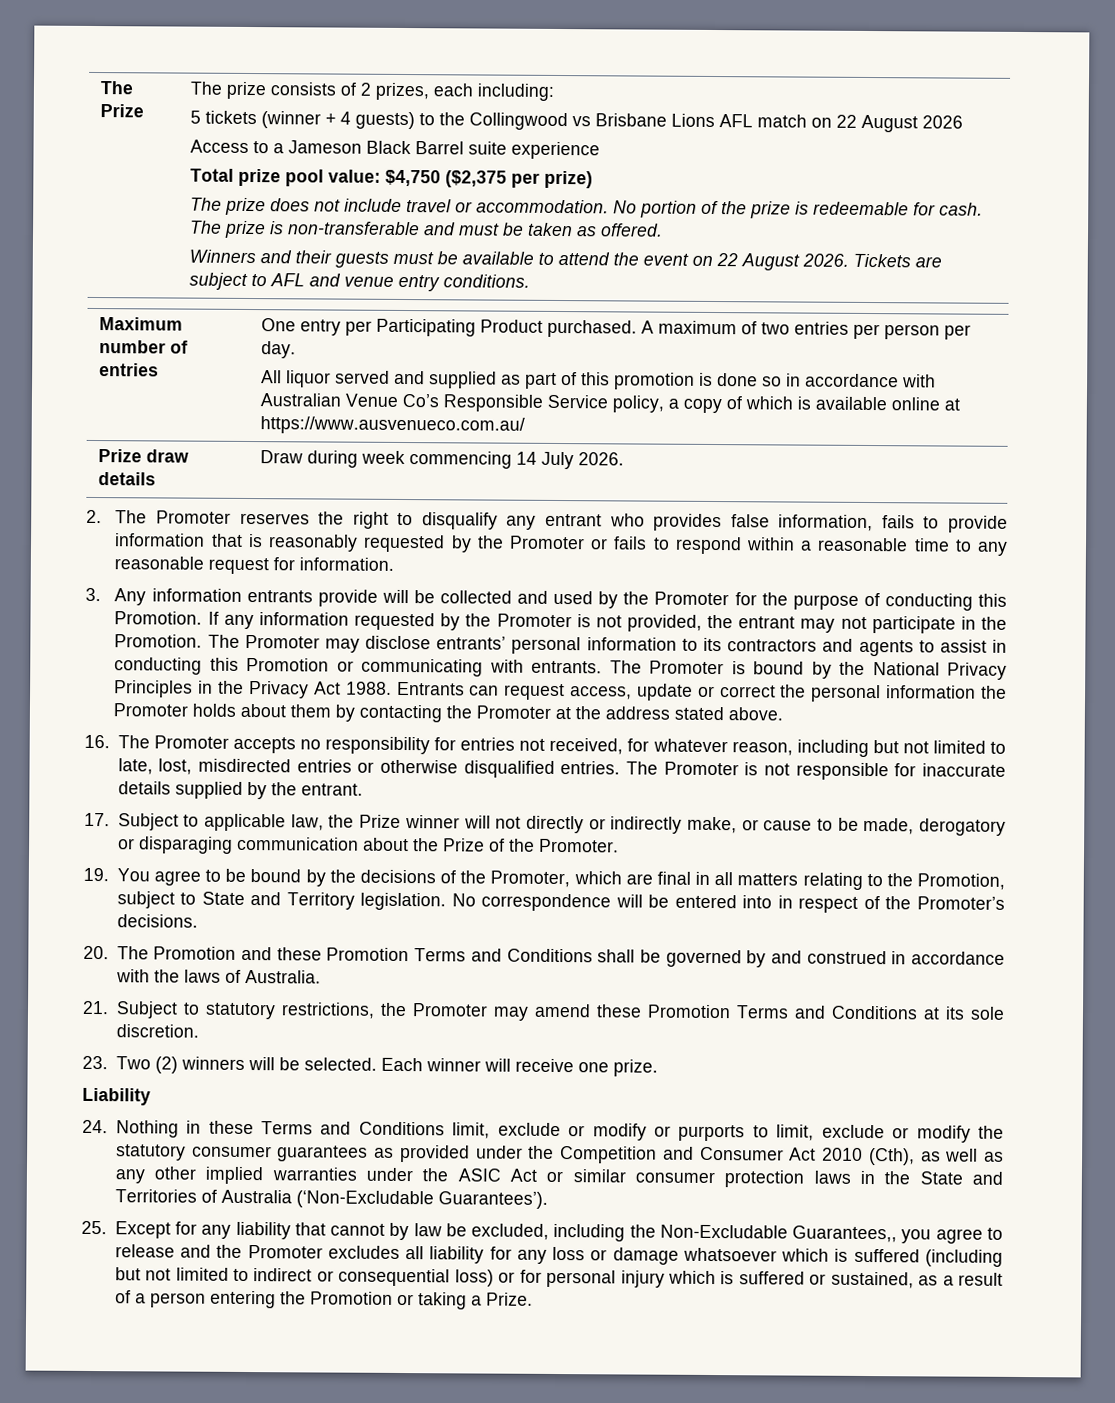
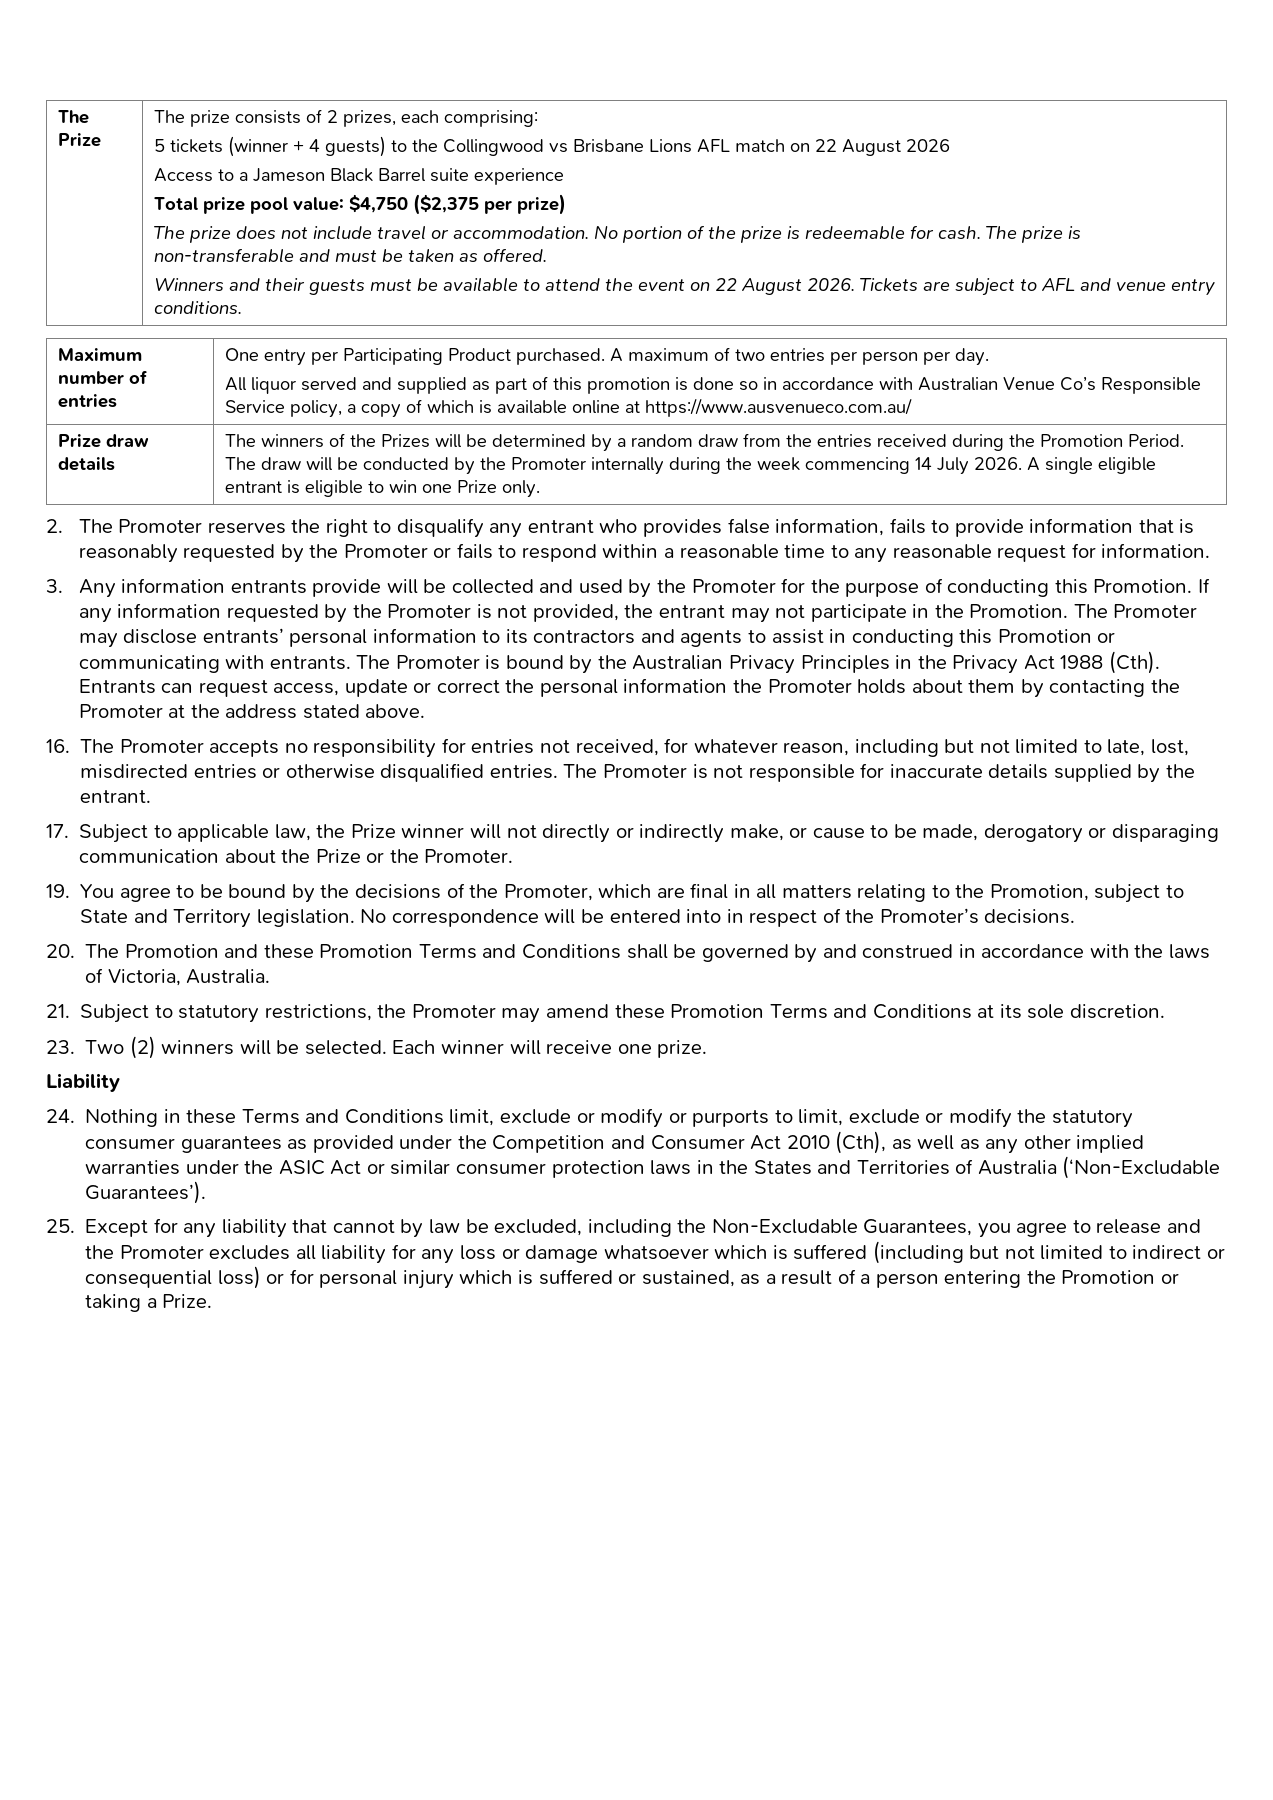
[476,83,554,101] including: -> [443,110,538,127] comprising:
[259,450,358,468] Draw during -> [224,433,1184,452] [224,457,752,475] The winners of the Prizes will be determined by a random draw from the entries received during the Promotion Period. The draw will be conducted by the Promoter internally during the
(624, 459) none -> [1026,457,1156,474] [224,480,540,498] A single eligible entrant is eligible to win one Prize only.
[872,662,940,676] National -> [632,655,724,670] Australian
[345,681,392,695] 1988. -> [1060,651,1160,674] 1988 (Cth).
[488,838,505,852] of -> [366,852,385,863] or
(241, 976) none -> [107,969,181,986] Victoria,
[919,1171,963,1185] State -> [753,1160,812,1175] States
[792,1225,898,1243] Guarantees,, -> [863,1219,973,1236] Guarantees,

